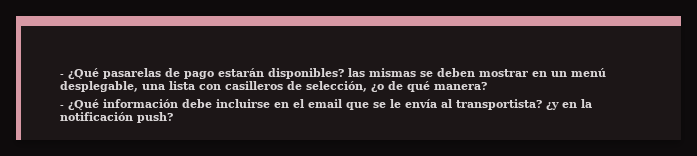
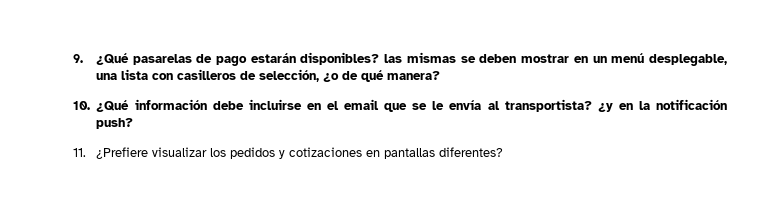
[59,74,64,77] - -> [72,54,83,63] 9.
[59,105,64,108] - -> [72,101,90,110] 10.
(173, 117) none -> [72,147,503,159] // 11. ¿Prefiere visualizar los pedidos y cotizaciones en pantallas diferentes?

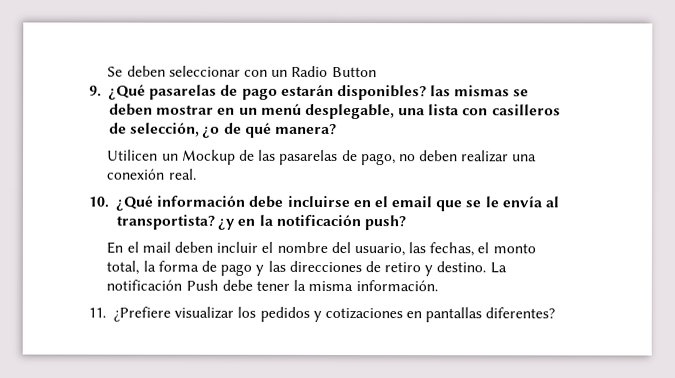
(72, 58) none -> [107,65,377,78] Se deben seleccionar con un Radio Button //
(440, 75) none -> [107,149,538,166] [107,168,197,180] // Utilicen un Mockup de las pasarelas de pago, no deben realizar una conexión real.
(134, 123) none -> [106,241,536,257] [106,260,507,277] [106,279,438,292] // En el mail deben incluir el nombre del usuario, las fechas, el monto total, la forma de pago y las direcciones de retiro y destino. La notificación Push debe tener la misma información.

